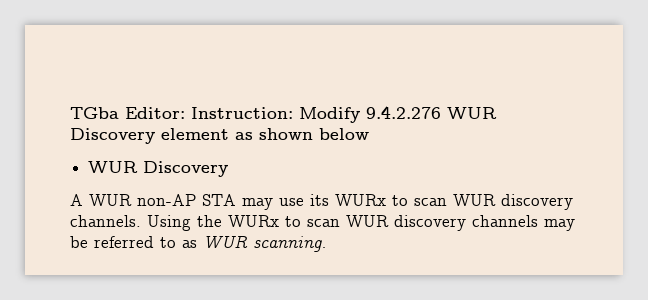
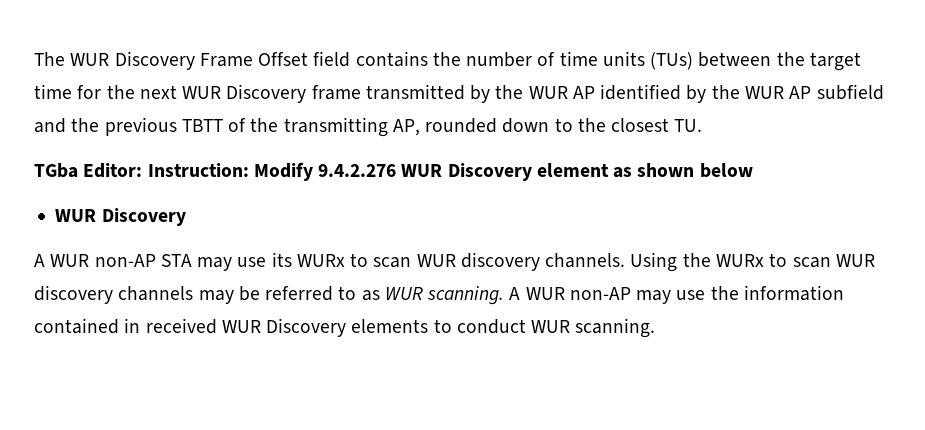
(70, 113) none -> [34,51,861,71] [34,84,884,103] [34,117,703,137] The WUR Discovery Frame Offset field contains the number of time units (TUs) between the target time for the next WUR Discovery frame transmitted by the WUR AP identified by the WUR AP subfield and the previous TBTT of the transmitting AP, rounded down to the closest TU. //
(327, 244) none -> [509,285,844,304] [34,318,656,338] A WUR non-AP may use the information contained in received WUR Discovery elements to conduct WUR scanning.

